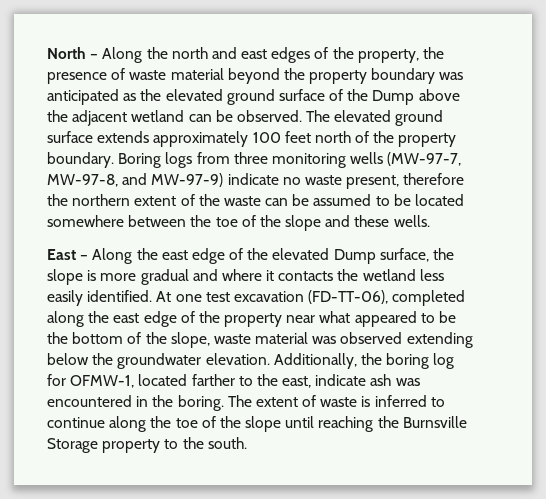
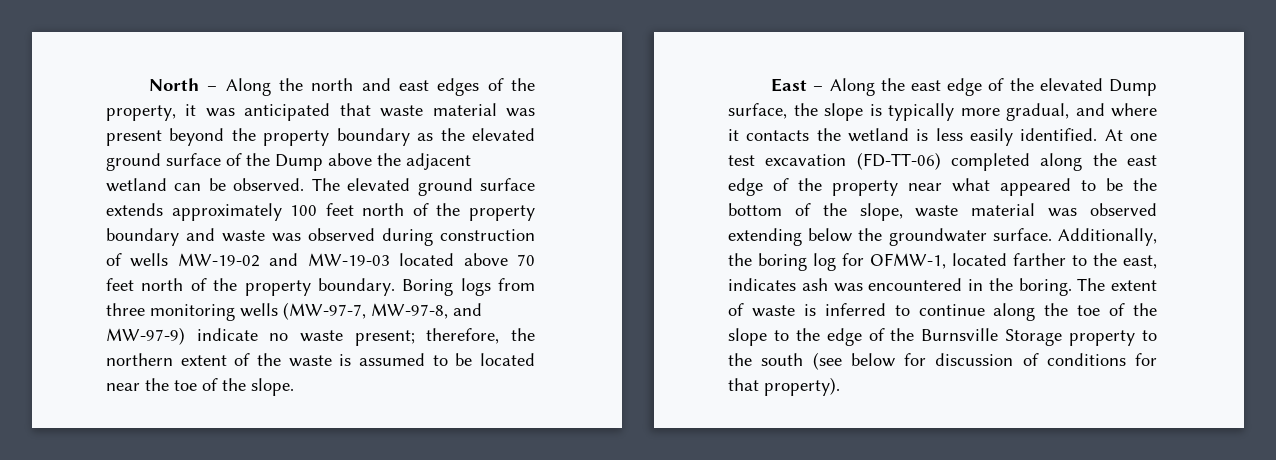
[423,47,445,59] [47,68,224,84] the presence of waste material -> [185,103,535,121] [106,130,162,146] it was anticipated that waste material was present
[439,72,464,80] [47,89,119,105] was anticipated -> (410, 137) none
(457, 140) none -> [106,228,535,246] [106,253,535,267] [106,278,311,296] boundary and waste was observed during construction of wells MW-19-02 and MW-19-03 located above 70 feet north of the property
[346,173,465,189] present, therefore -> [354,328,500,346] present; therefore,
[265,194,310,206] can be -> [339,354,352,366] is
[47,215,430,231] somewhere between the toe of the slope and these wells. -> [106,378,294,396] near the toe of the slope.
[100,269,189,285] more gradual -> [888,103,1069,121] typically more gradual,
(416, 275) none -> [916,129,929,141] is
[308,290,389,304] (FD-TT-06), -> [856,152,941,170] (FD-TT-06)
[205,353,270,365] elevation. -> [992,228,1052,241] surface.
[315,374,367,386] indicate -> [728,278,796,291] indicates
[285,416,374,432] until reaching -> [773,328,885,346] to the edge of
[207,437,247,449] south. -> [761,352,1157,370] [728,377,840,396] south (see below for discussion of conditions for that property).

